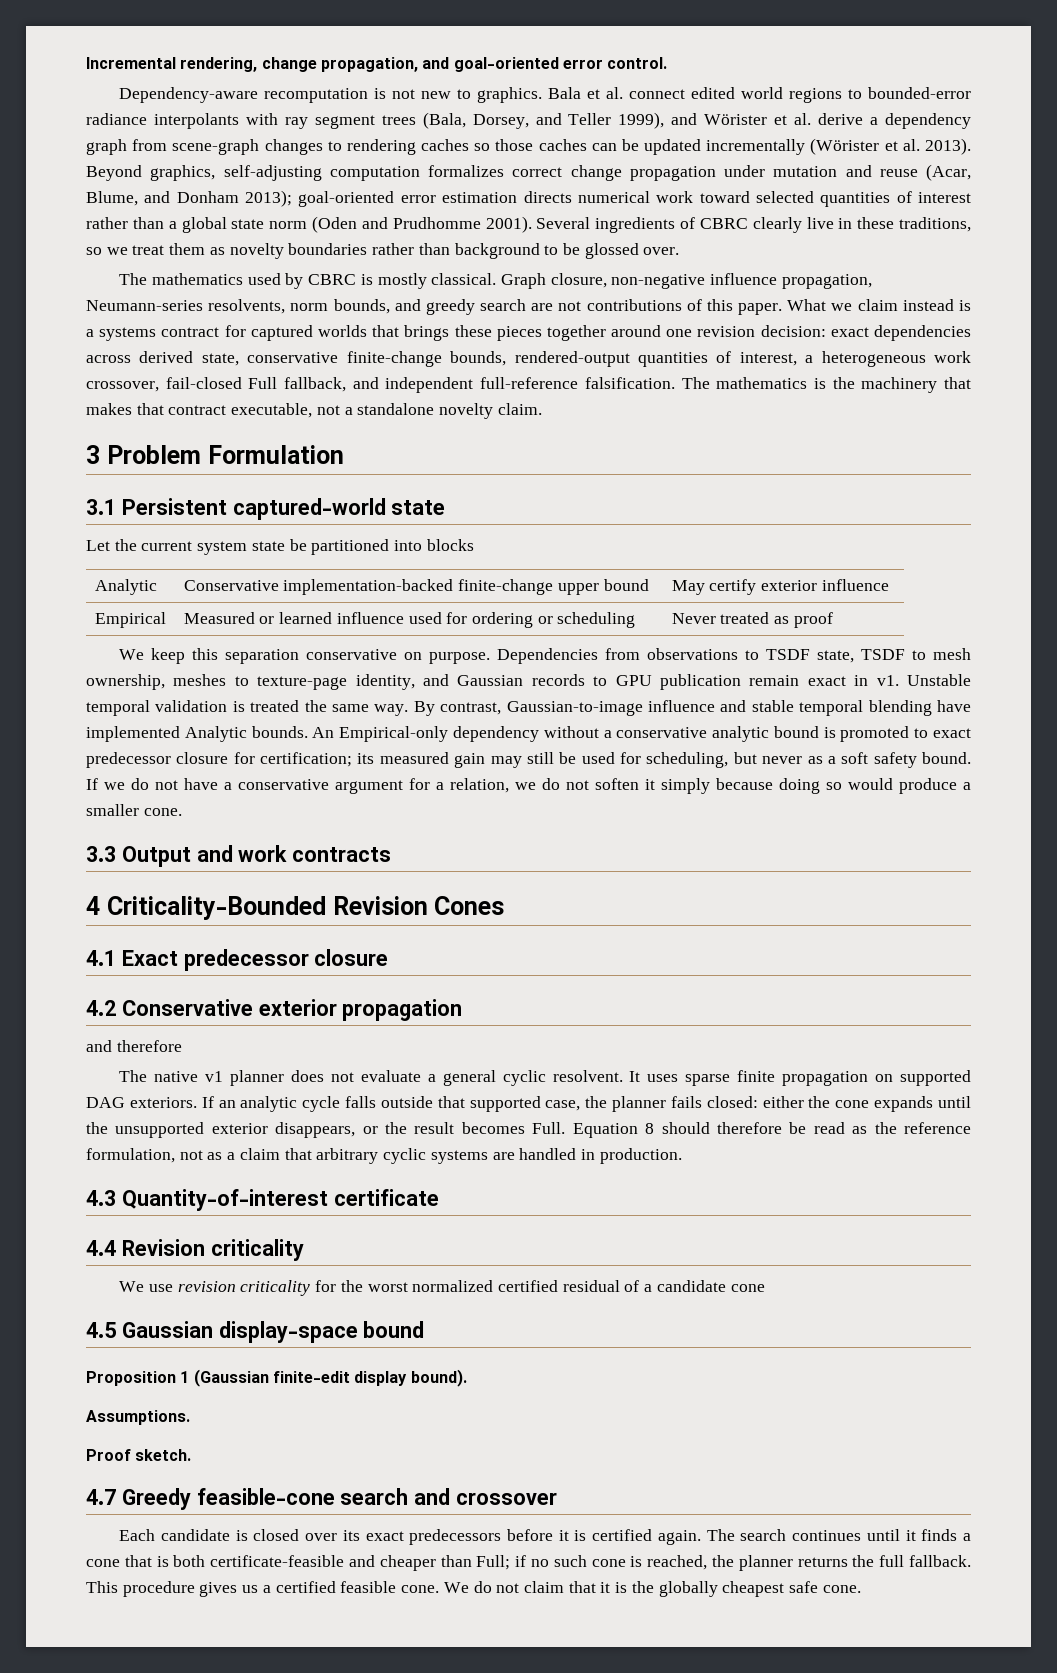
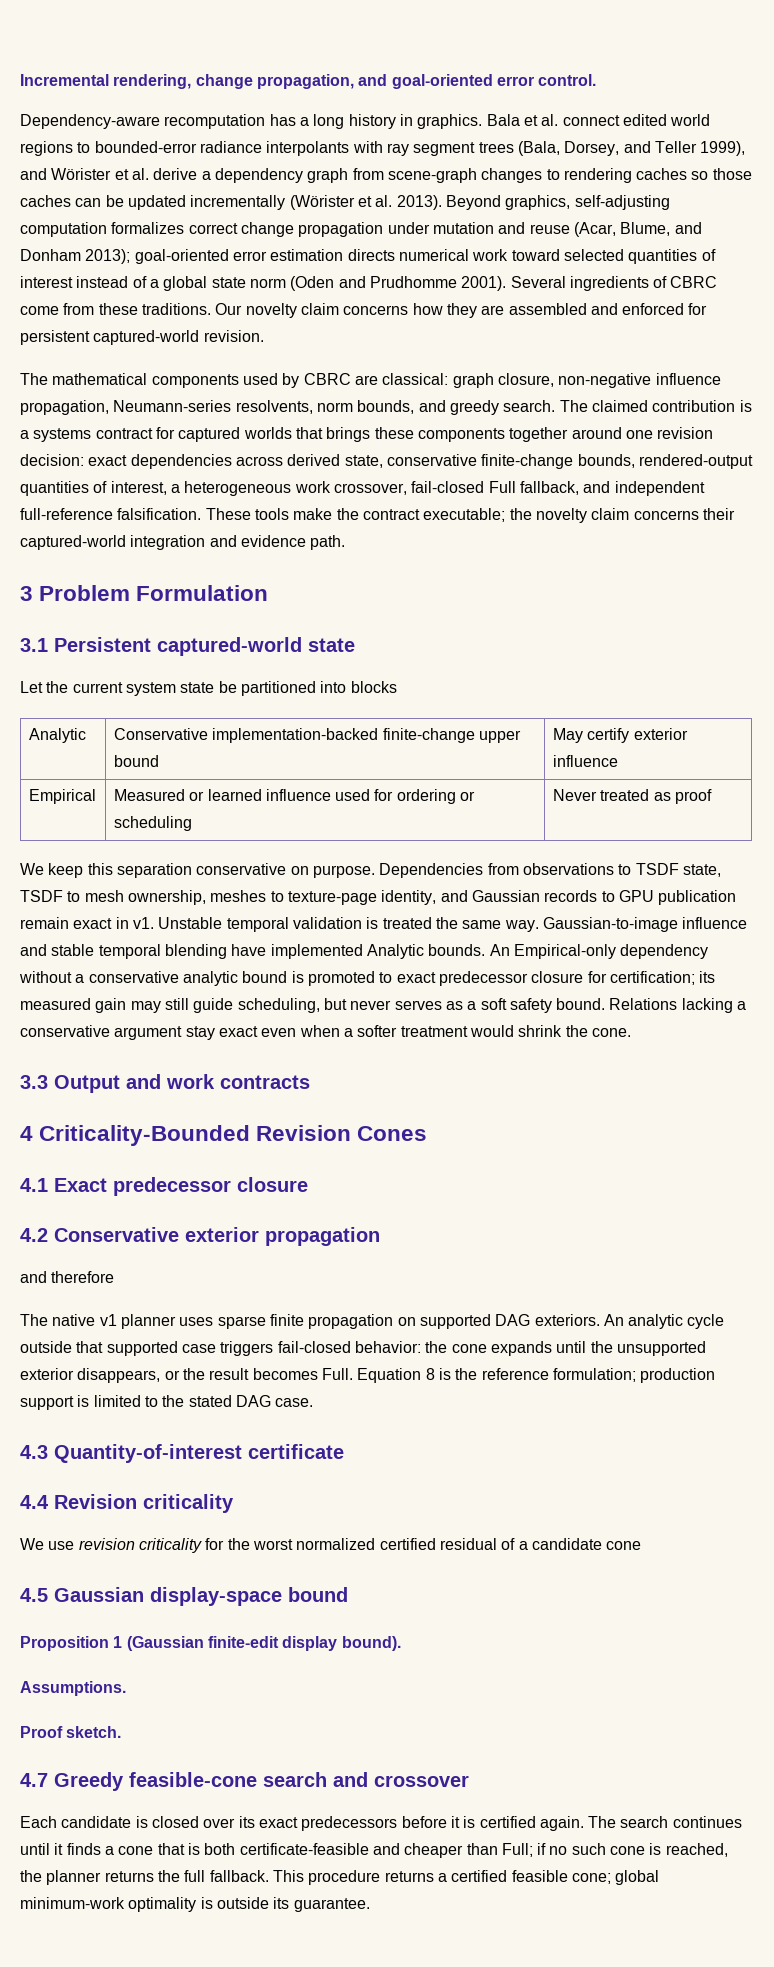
[374,88,472,99] is not new to -> [269,114,413,129] has a long history in
[86,217,164,229] rather than -> [76,276,147,288] instead of
[752,217,972,233] [86,243,680,259] [119,273,243,285] clearly live in these traditions, so we treat them as novelty boundaries rather than background to be glossed over. // The mathematics -> [20,303,708,318] [20,330,264,345] [20,373,239,388] come from these traditions. Our novelty claim concerns how they are assembled and enforced for persistent captured-world revision. // The mathematical components
[360,273,547,289] is mostly classical. Graph -> [354,373,494,388] are classical: graph
[480,299,954,315] search are not contributions of this paper. What we claim instead -> [503,400,736,412] search. The claimed contribution
[496,326,542,341] pieces -> [417,428,505,442] components
[681,377,972,393] [86,403,542,419] The mathematics is the machinery that makes that contract executable, not a standalone novelty claim. -> [205,508,735,523] [20,535,346,550] These tools make the contract executable; the novelty claim concerns their captured-world integration and evidence path.
[413,701,502,716] By contrast, -> (539, 926) none
[559,752,642,764] be used for -> [193,998,234,1013] guide
(803, 760) none -> [394,1000,442,1010] serves
[86,778,971,794] [86,804,139,816] If we do not have a conservative argument for a relation, we do not soften it simply because doing so would produce a smaller -> [609,998,747,1013] [20,1025,588,1040] Relations lacking a conservative argument stay exact even when a softer treatment would shrink the
[290,1070,641,1086] does not evaluate a general cyclic resolvent. It -> (176, 1321) none
[201,1096,236,1108] If an -> [603,1314,624,1326] An
[345,1096,377,1108] falls -> (725, 1321) none
[545,1096,804,1112] case, the planner fails closed: either -> [181,1341,421,1356] case triggers fail-closed behavior:
[661,1122,971,1134] [86,1148,682,1164] should therefore be read as the reference formulation, not as a claim that arbitrary cyclic systems are handled in production. -> [438,1368,716,1383] [20,1395,314,1410] is the reference formulation; production support is limited to the stated DAG case.
[199,1582,259,1597] gives us -> [384,1871,434,1882] returns
[401,1581,861,1597] cone. We do not claim that it is the globally cheapest safe cone. -> [571,1870,660,1885] [20,1897,370,1912] cone; global minimum-work optimality is outside its guarantee.

